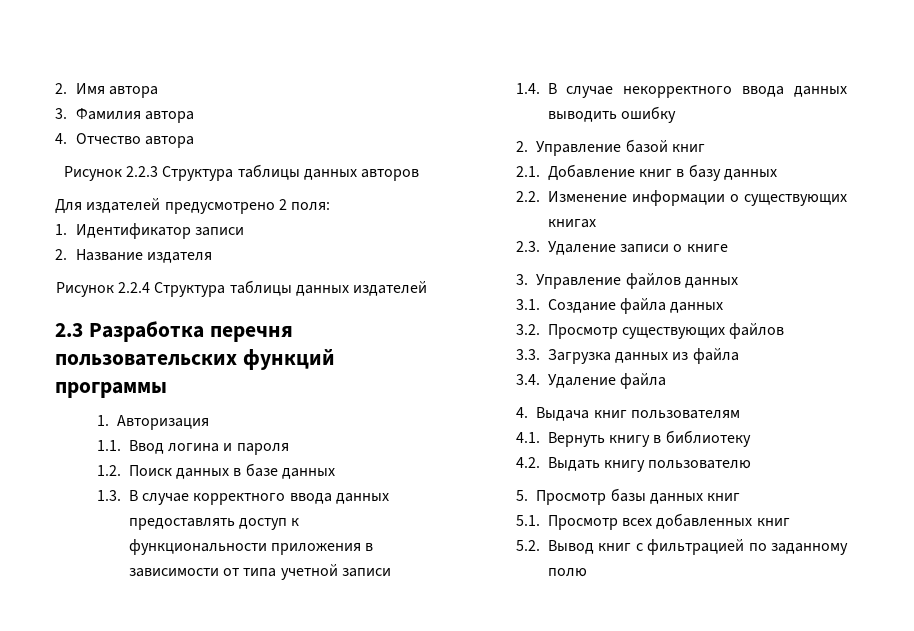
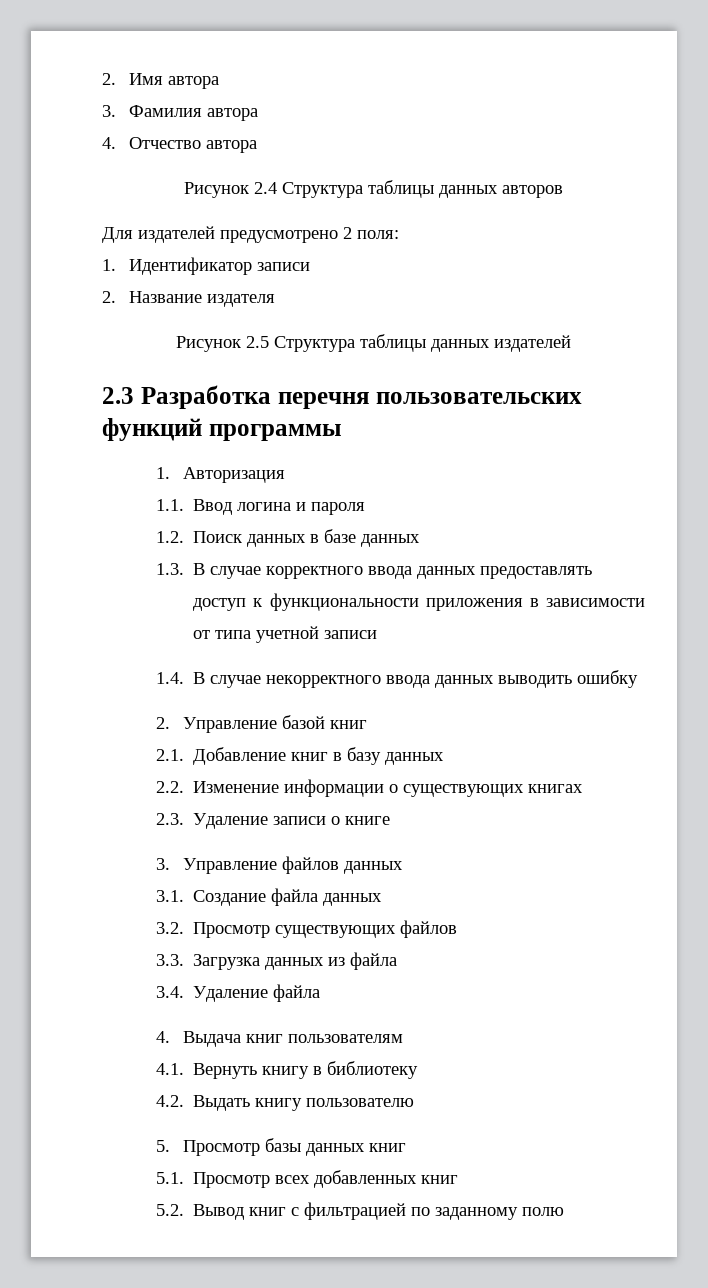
[126,166,159,177] 2.2.3 -> [254,182,277,194] 2.4
[118,282,151,293] 2.2.4 -> [246,336,269,348] 2.5

